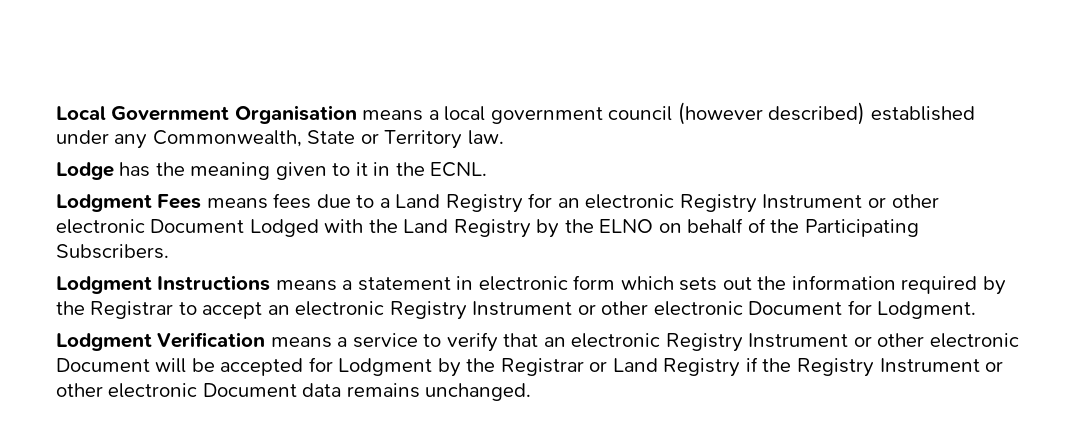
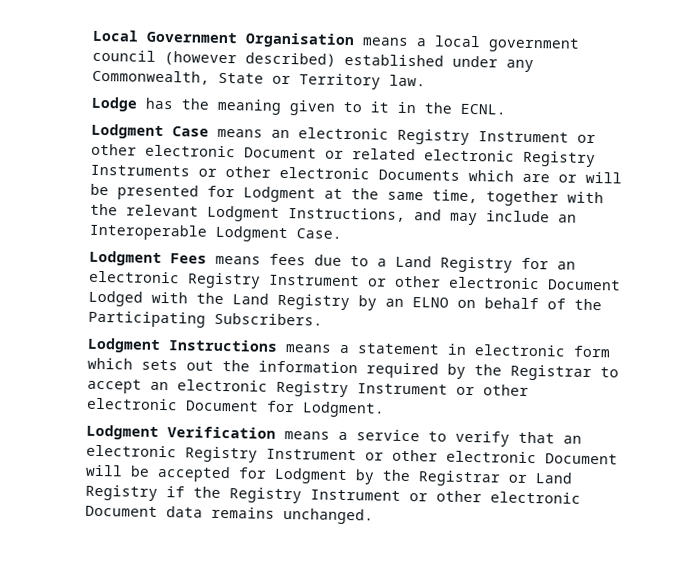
(488, 169) none -> [91,123,597,145] [91,143,597,168] [90,164,623,184] [90,183,605,207] [90,203,578,226] [89,223,343,243] // Lodgment Case means an electronic Registry Instrument or other electronic Document or related electronic Registry Instruments or other electronic Documents which are or will be presented for Lodgment at the same time, together with the relevant Lodgment Instructions, and may include an Interoperable Lodgment Case.
[564,219,594,233] the -> [385,298,405,307] an

